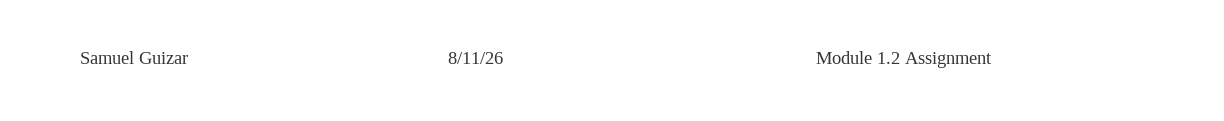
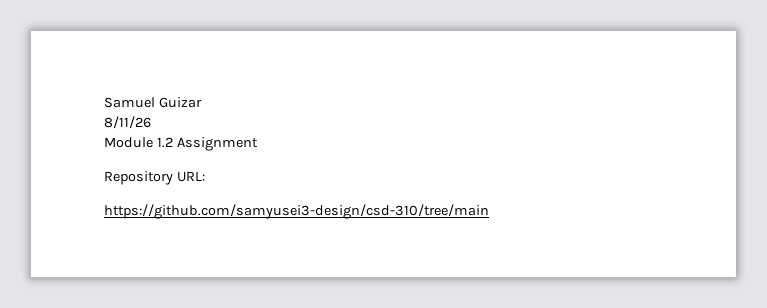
(992, 60) none -> [104,171,205,185] [104,204,489,219] // Repository URL: // https://github.com/samyusei3-design/csd-310/tree/main

